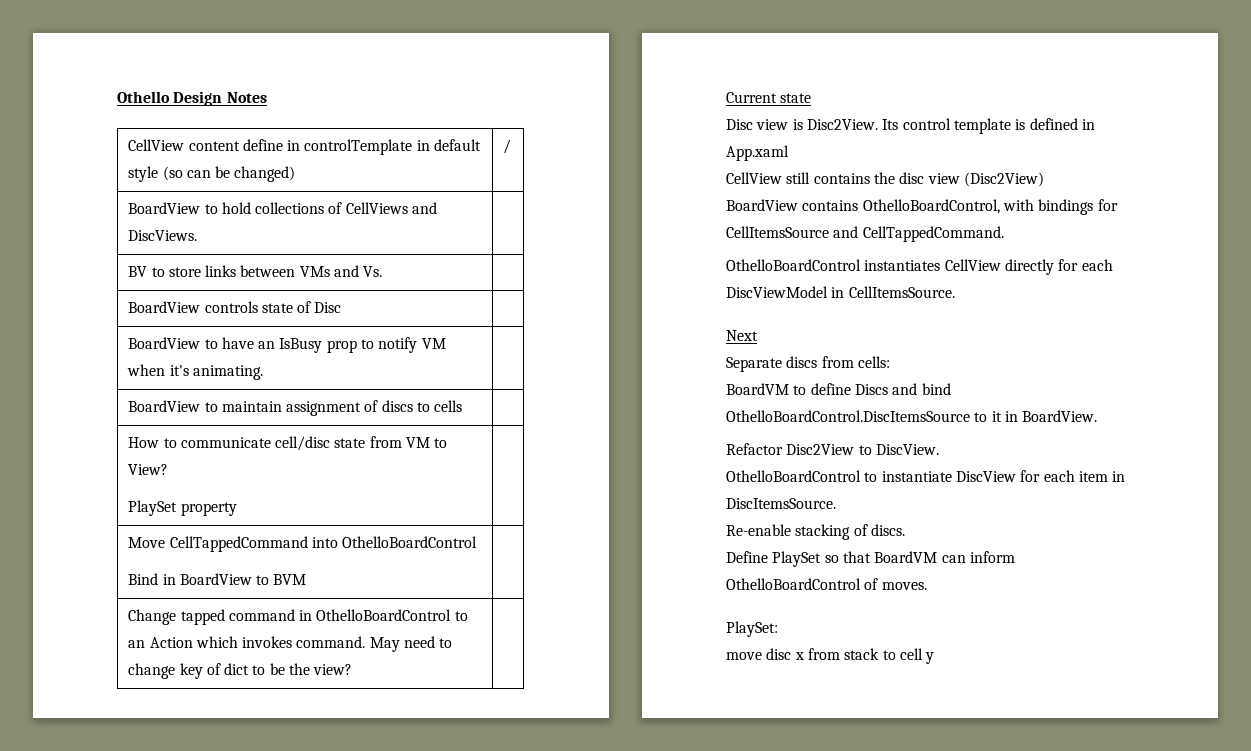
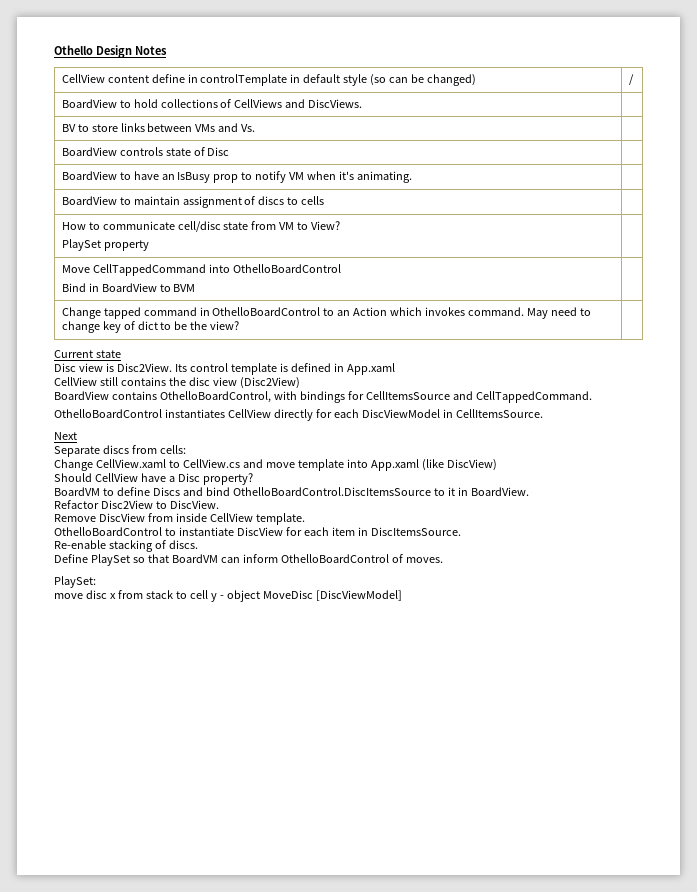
(890, 362) none -> [54,459,497,471] [54,473,253,485] // Change CellView.xaml to CellView.cs and move template into App.xaml (like DiscView) // Should CellView have a Disc property?
(939, 449) none -> [54,513,305,525] // Remove DiscView from inside CellView template.
(935, 658) none -> [219,590,402,602] - object MoveDisc [DiscViewModel]

